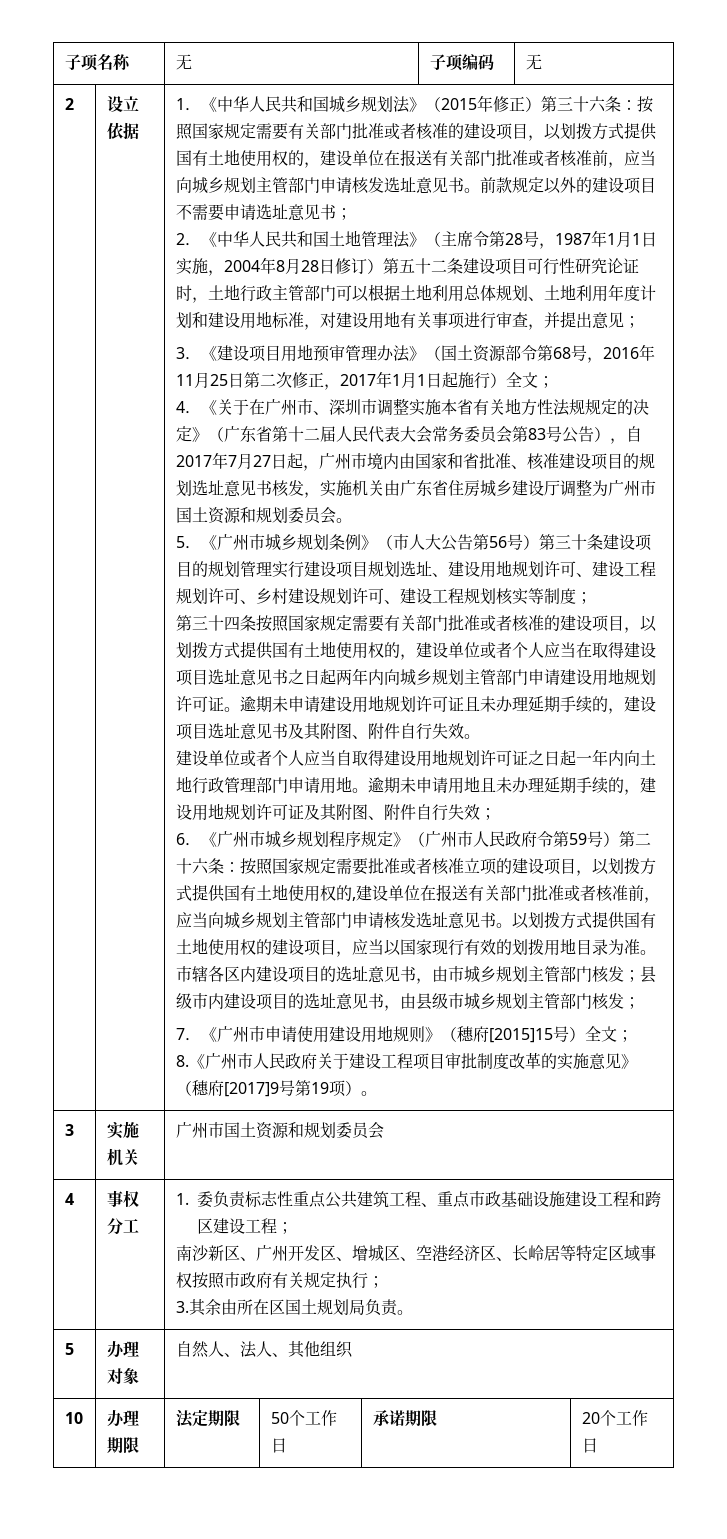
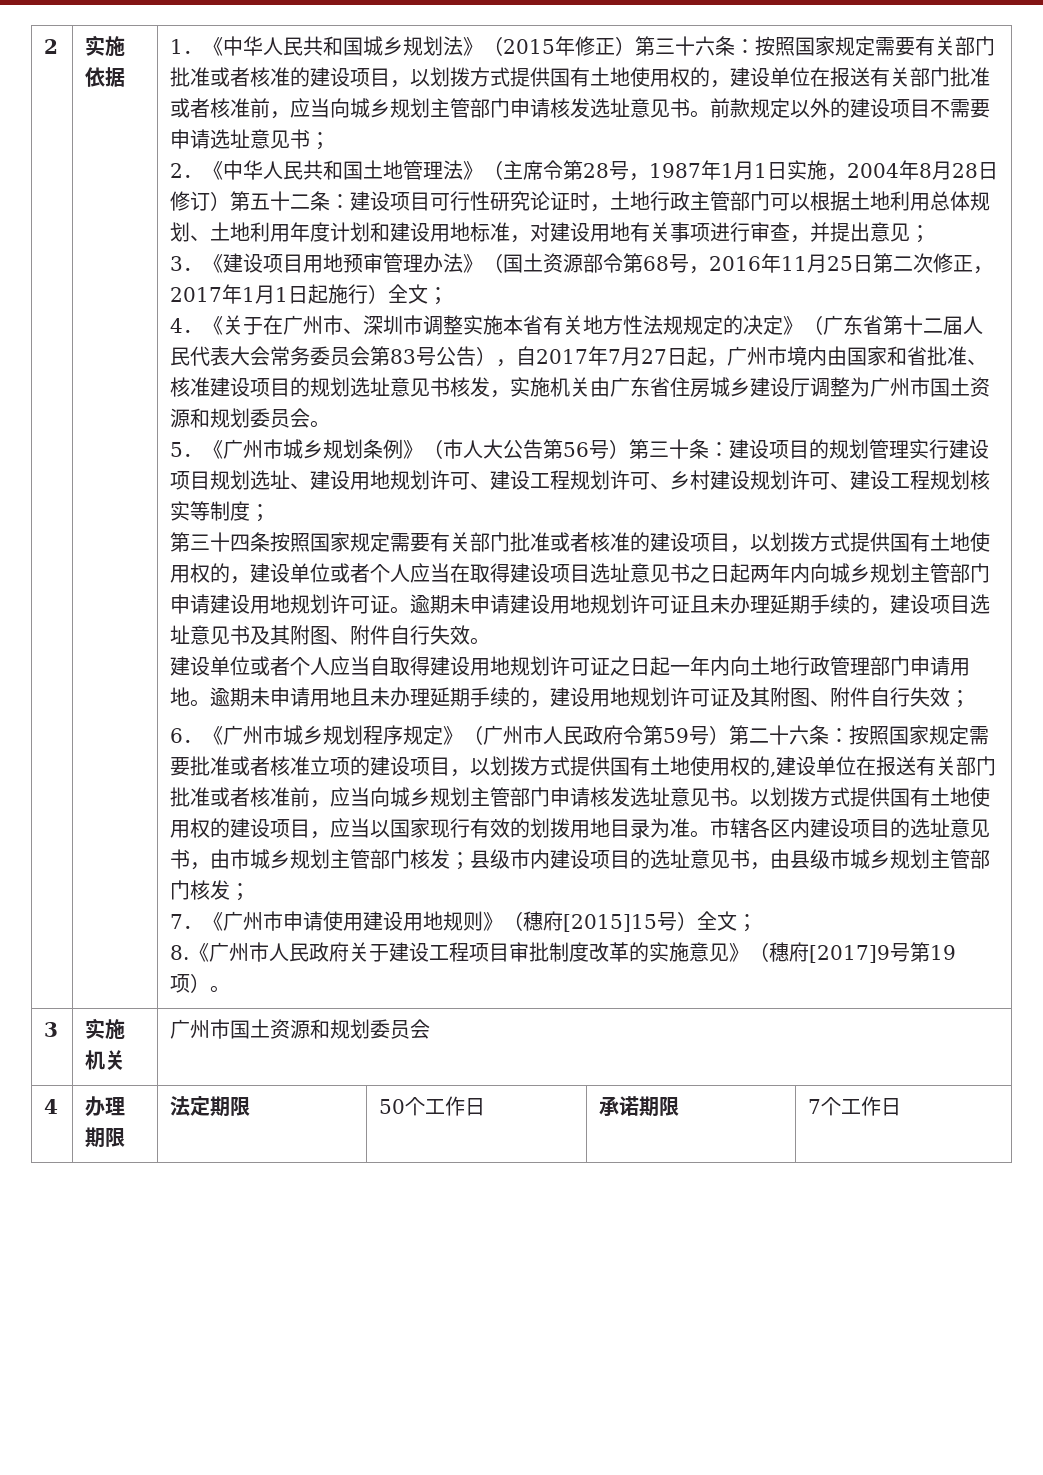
[64,53,131,71] [175,54,192,70] [429,54,494,71] [525,54,542,70] 子项名称 | 无 | 子项编码 | 无 // -> (44, 46) none
[106,96,139,113] 设立 -> [85,35,126,56] 实施
(463, 266) none -> [330,194,351,209] ：
(603, 542) none -> [709,442,730,457] ：
[106,1190,139,1207] [106,1218,139,1235] [175,1191,661,1208] [196,1218,293,1234] [175,1245,656,1262] [175,1272,384,1289] [175,1299,413,1316] [64,1343,74,1355] [106,1341,139,1358] [106,1368,139,1384] [175,1341,353,1358] [64,1412,83,1424] | 事权分工 | 1.委负责标志性重点公共建筑工程、重点市政基础设施建设工程和跨区建设工程； // 南沙新区、广州开发区、增城区、空港经济区、长岭居等特定区域事权按照市政府有关规定执行； // 3.其余由所在区国土规划局负责。 // 5 | 办理对象 | 自然人、法人、其他组织 // 10 -> (59, 1106) none
[581,1412,600,1424] 20 -> [808,1099,822,1114] 7

